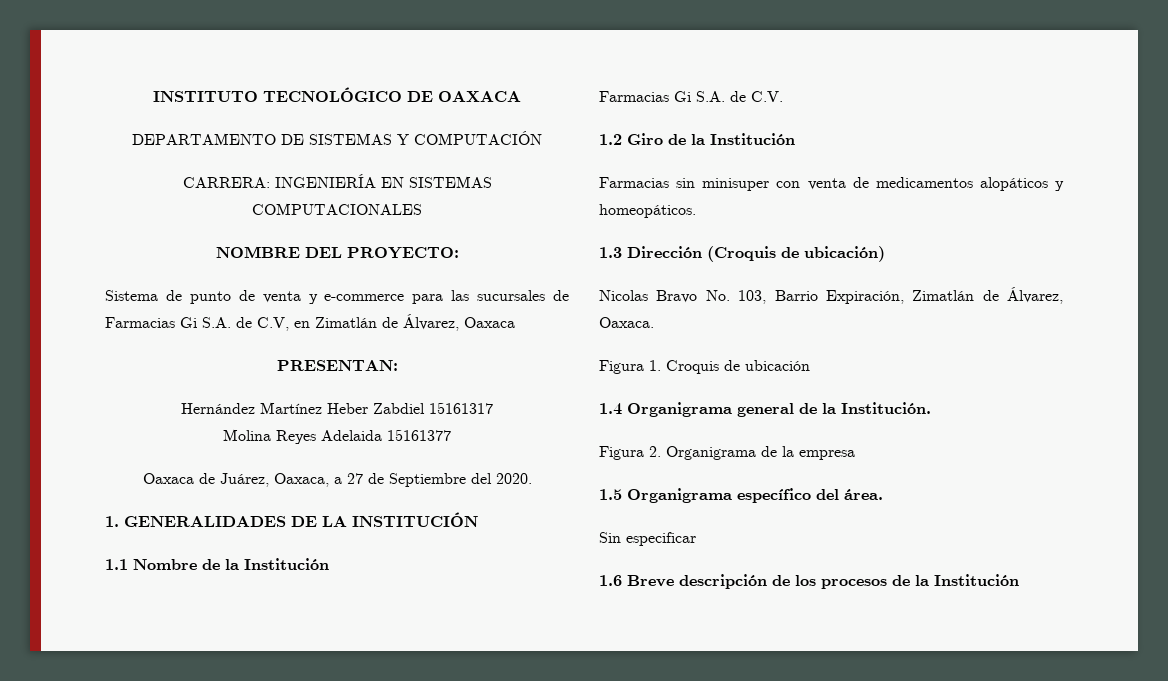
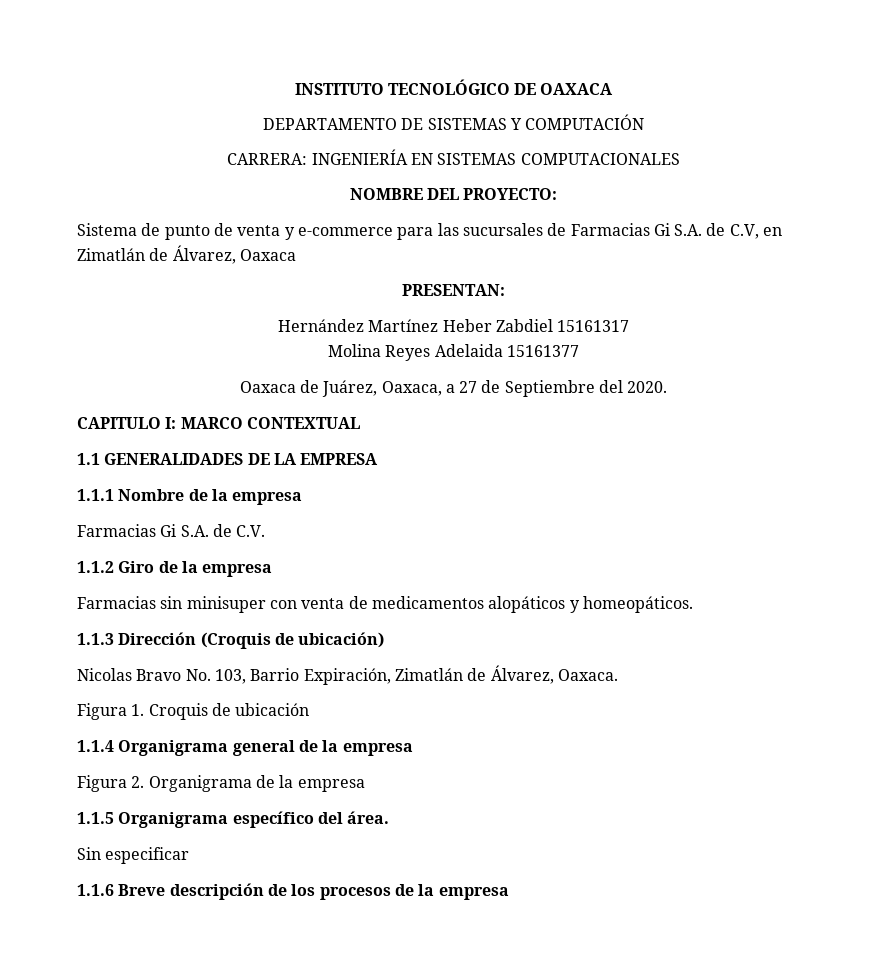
[105,516,119,527] 1. -> [77,417,360,429] [77,453,100,465] CAPITULO I: MARCO CONTEXTUAL // 1.1
[352,512,478,527] [105,559,128,570] INSTITUCIÓN // 1.1 -> [300,453,379,465] [77,489,114,501] EMPRESA // 1.1.1
[244,558,329,570] Institución -> [232,492,303,505] empresa
[599,134,622,145] 1.2 -> [77,561,114,573] 1.1.2
[710,133,795,145] Institución -> [202,564,273,577] empresa
[599,247,622,258] 1.3 -> [77,633,114,645] 1.1.3
[599,403,622,415] 1.4 -> [77,740,114,752] 1.1.4
[841,402,931,414] Institución. -> [342,743,413,756] empresa
[599,489,622,500] 1.5 -> [77,812,114,824] 1.1.5
[599,575,622,586] 1.6 -> [77,884,114,896] 1.1.6
[934,574,1019,586] Institución -> [438,887,509,900] empresa

